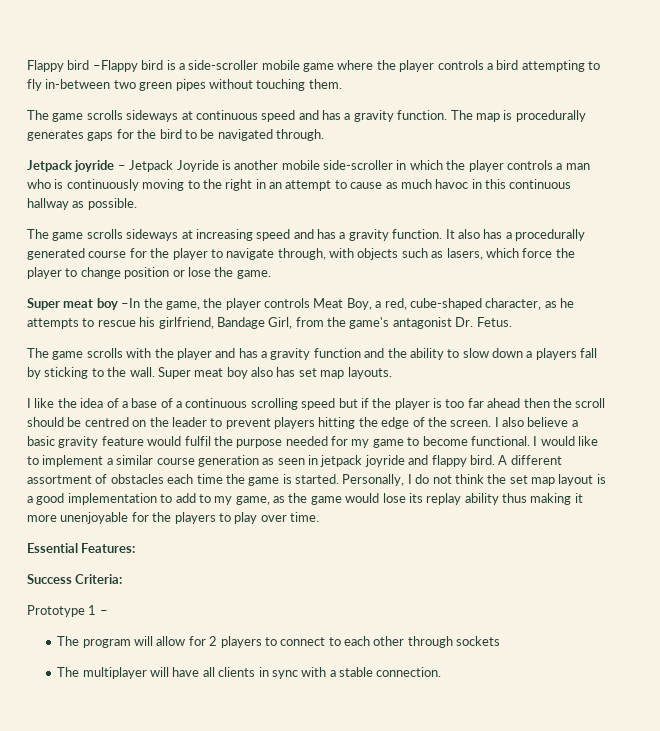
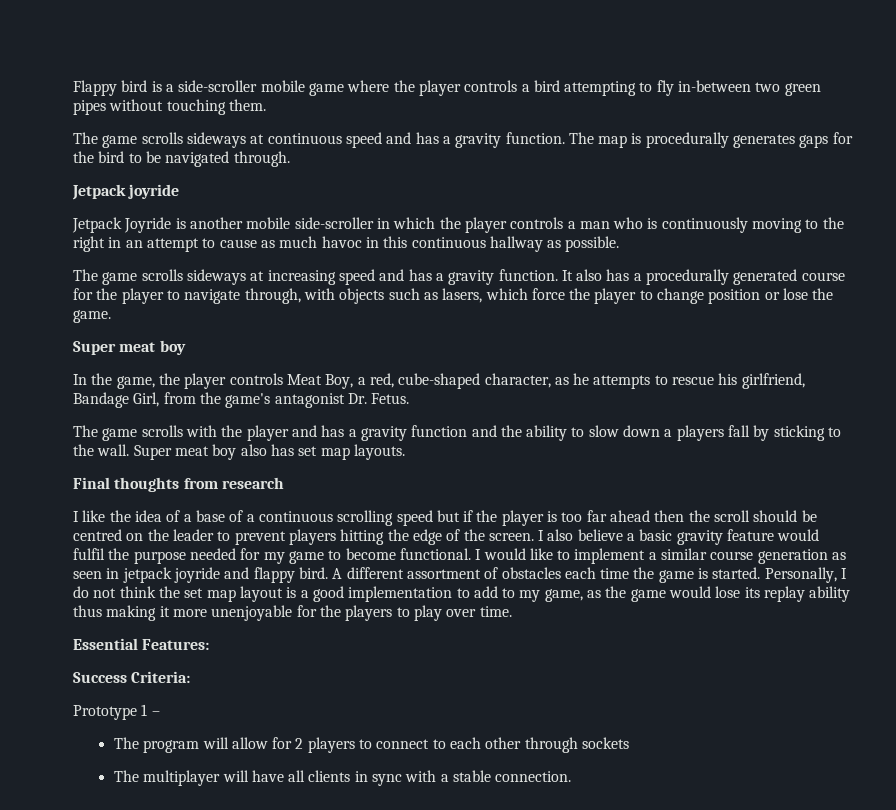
[92,60,164,72] –Flappy bird -> (148, 86) none
[117,165,126,170] – -> (180, 191) //
[121,298,141,308] –In -> [73,374,87,385] // In
(392, 373) none -> [73,477,284,492] // Final thoughts from research

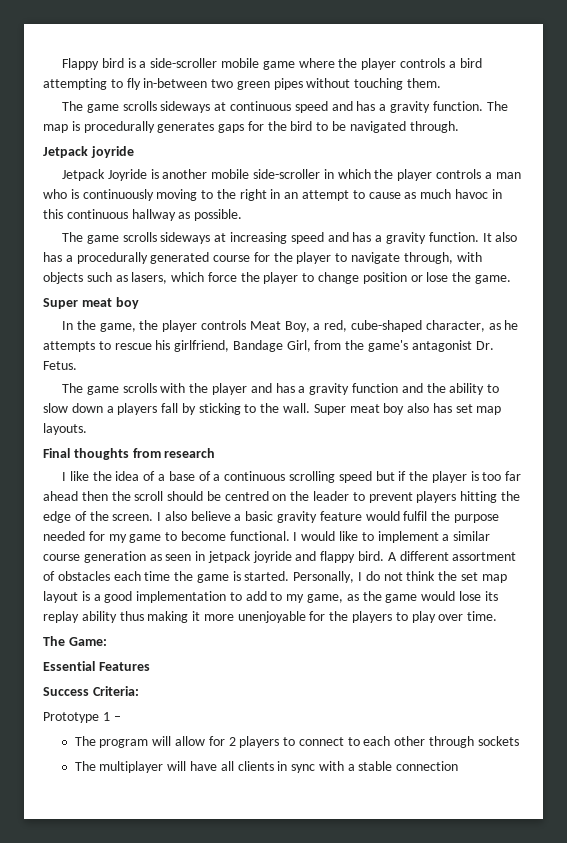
(512, 611) none -> [43,636,107,646] // The Game:
[142,639,210,650] Features: -> [98,662,150,671] Features
[495,771,572,782] connection. -> [396,761,459,771] connection

